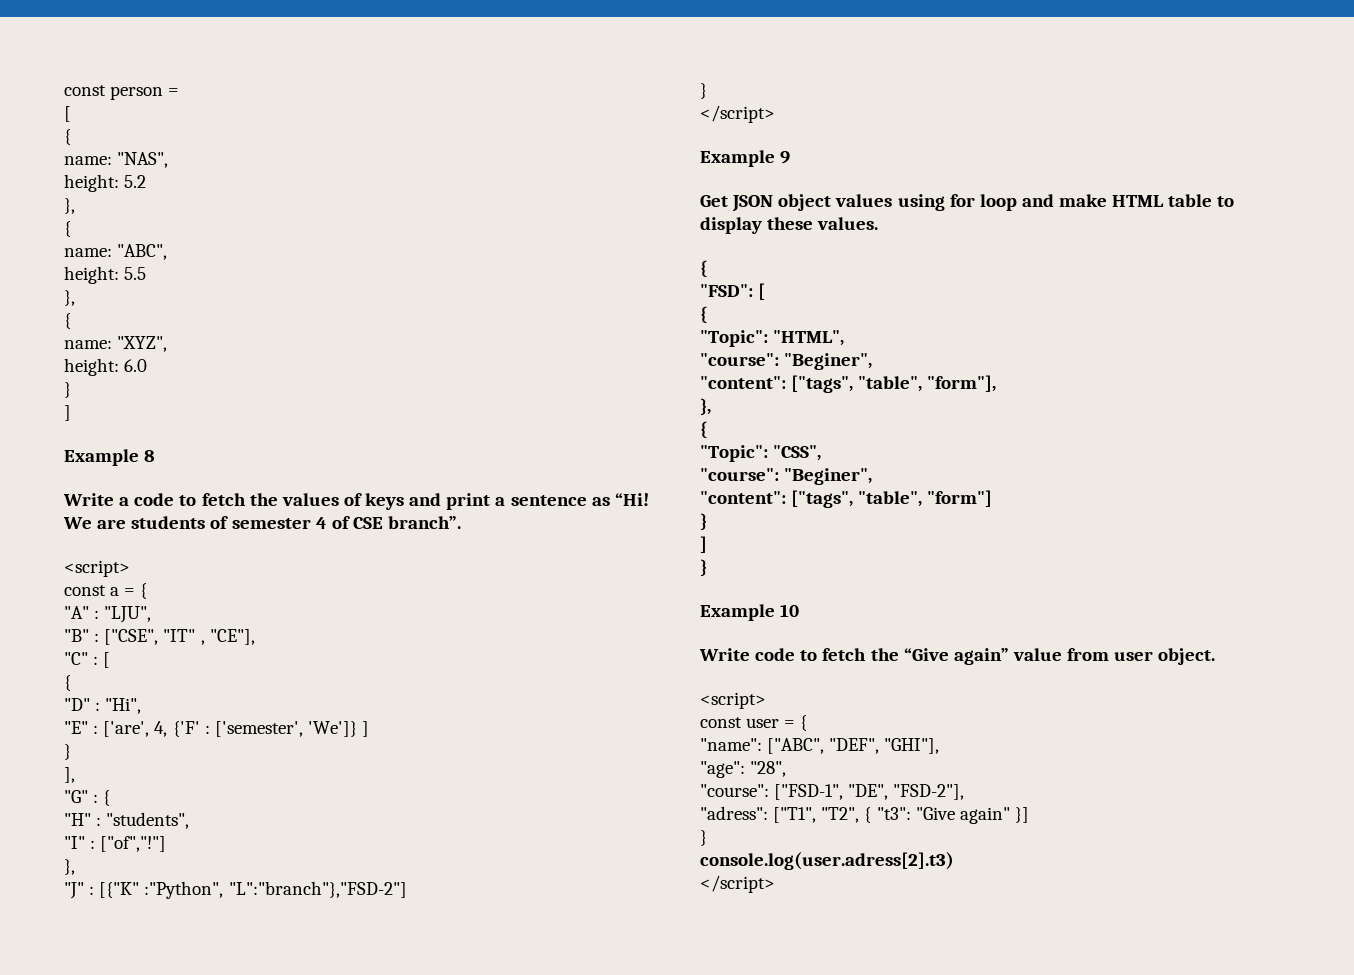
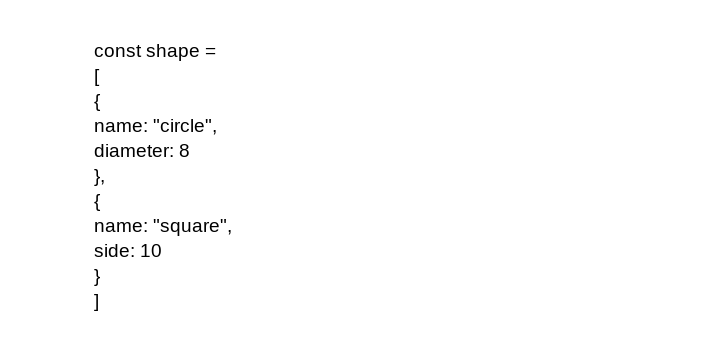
[64,85,164,100] const person -> [94,44,201,61] const shape
[117,152,169,168] [64,174,147,192] [64,198,75,214] [64,221,71,237] [64,244,168,260] [64,266,147,284] [64,290,75,306] [64,313,71,329] [64,336,168,352] [64,358,148,376] [64,382,71,398] [64,405,71,421] [64,449,156,466] [63,493,649,510] [63,516,462,529] [64,560,130,577] [64,583,148,599] [64,606,152,623] [64,629,255,645] [64,652,111,668] [64,675,71,691] [64,698,142,714] [64,721,370,737] [64,744,71,760] [64,767,75,783] [64,790,111,806] [64,812,190,829] [64,836,167,852] [64,859,75,875] [64,881,407,899] [700,83,707,99] [700,105,775,123] [700,150,791,167] [700,194,1235,212] [700,217,879,234] [700,260,707,278] [700,283,766,300] [700,306,707,324] [700,330,845,347] [700,353,873,370] [700,375,997,393] [700,398,711,416] [700,421,707,439] [700,445,822,462] [700,468,873,485] [700,490,993,508] [700,513,707,531] [700,536,707,553] [700,559,707,577] [700,604,800,621] [699,648,1216,665] [700,692,766,709] [700,715,808,731] [700,738,940,754] [700,761,787,778] [700,784,965,800] [700,806,1029,824] [700,830,707,846] [700,852,954,870] [700,875,775,893] "NAS", // height: 5.2 // }, // { // name: "ABC", // height: 5.5 // }, // { // name: "XYZ", // height: 6.0 // } // ] // Example 8 // Write a code to fetch the values of keys and print a sentence as “Hi! We are students of semester 4 of CSE branch”. // <script> // const a = { // "A" : "LJU", // "B" : ["CSE", "IT" , "CE"], // "C" : [ // { // "D" : "Hi", // "E" : ['are', 4, {'F' : ['semester', 'We']} ] // } // ], // "G" : { // "H" : "students", // "I" : ["of","!"] // }, // "J" : [{"K" :"Python", "L":"branch"},"FSD-2"] // } // </script> // Example 9 // Get JSON object values using for loop and make HTML table to display these values. // { // "FSD": [ // { // "Topic": "HTML", // "course": "Beginer", // "content": ["tags", "table", "form"], // }, // { // "Topic": "CSS", // "course": "Beginer", // "content": ["tags", "table", "form"] // } // ] // } // Example 10 // Write code to fetch the “Give again” value from user object. // <script> // const user = { // "name": ["ABC", "DEF", "GHI"], // "age": "28", // "course": ["FSD-1", "DE", "FSD-2"], // "adress": ["T1", "T2", { "t3": "Give again" }] // } // console.log(user.adress[2].t3) // </script> -> [153,119,218,135] [94,144,191,157] [94,169,105,186] [94,194,101,211] [94,219,233,236] [94,244,163,257] [94,269,100,286] [94,294,99,311] "circle", // diameter: 8 // }, // { // name: "square", // side: 10 // } // ]

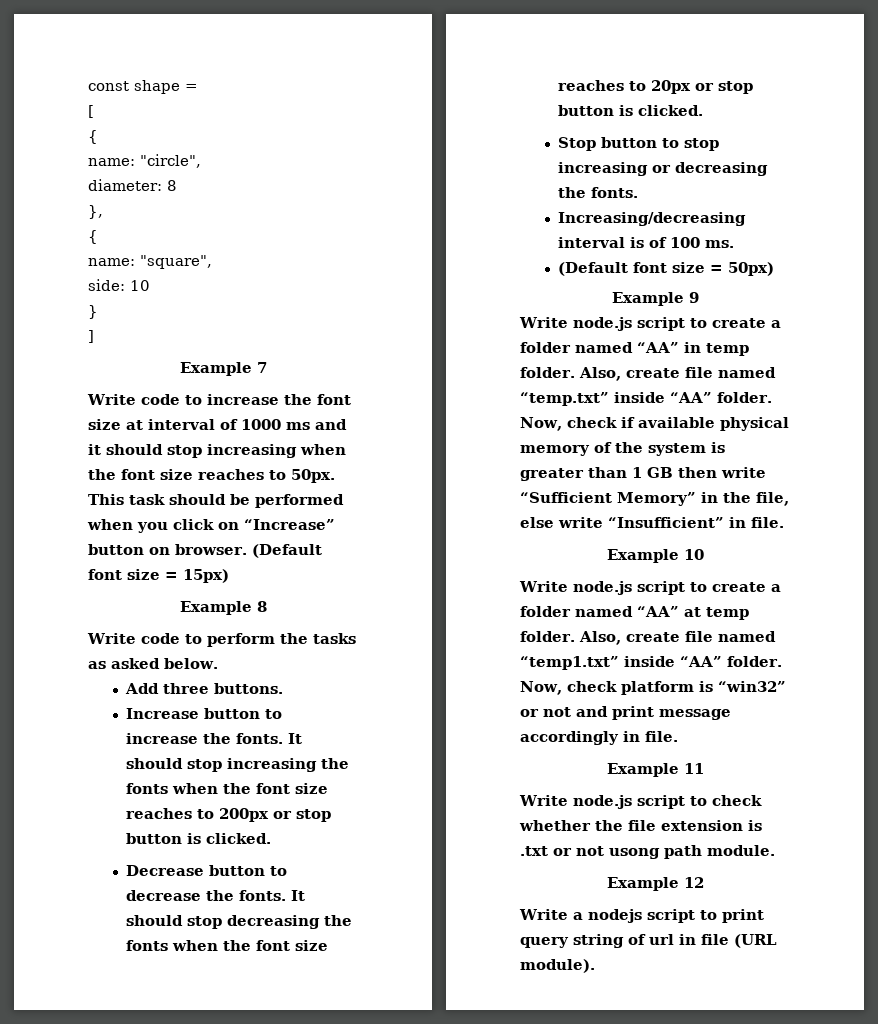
(99, 302) none -> [179,362,267,376] [87,394,351,405] [88,419,347,430] [88,444,346,458] [88,469,335,483] [88,494,344,508] [87,519,335,533] [88,544,322,558] [88,569,229,583] [179,601,267,615] [87,633,356,647] [88,658,218,669] [125,683,284,694] [126,708,283,719] [126,733,303,744] [126,758,350,772] [126,783,329,794] [126,808,332,822] [126,833,272,844] [126,865,288,876] [126,890,306,901] [126,915,353,929] [126,940,329,951] [558,80,754,94] [558,105,704,116] [558,137,720,151] [558,162,769,176] [558,187,639,198] [558,212,747,226] [558,237,735,248] [558,262,775,276] [611,292,699,306] [519,317,781,331] [520,342,749,356] [520,367,776,381] [520,392,772,406] [520,417,789,431] [520,442,725,456] [520,467,766,481] [520,492,789,506] [520,517,784,528] [606,549,704,563] [519,581,781,595] [520,606,749,620] [520,631,776,645] [520,656,782,670] [520,681,786,695] [520,706,731,720] [520,731,678,745] [606,763,704,777] [519,795,762,809] [519,820,762,831] [520,845,775,859] [606,877,704,891] [519,909,764,923] [520,934,777,948] [520,959,595,973] // Example 7 // Write code to increase the font size at interval of 1000 ms and it should stop increasing when the font size reaches to 50px. This task should be performed when you click on “Increase” button on browser. (Default font size = 15px) // Example 8 // Write code to perform the tasks as asked below. // Add three buttons. // Increase button to increase the fonts. It should stop increasing the fonts when the font size reaches to 200px or stop button is clicked. // Decrease button to decrease the fonts. It should stop decreasing the fonts when the font size reaches to 20px or stop button is clicked. // Stop button to stop increasing or decreasing the fonts. // Increasing/decreasing interval is of 100 ms. // (Default font size = 50px) // Example 9 // Write node.js script to create a folder named “AA” in temp folder. Also, create file named “temp.txt” inside “AA” folder. Now, check if available physical memory of the system is greater than 1 GB then write “Sufficient Memory” in the file, else write “Insufficient” in file. // Example 10 // Write node.js script to create a folder named “AA” at temp folder. Also, create file named “temp1.txt” inside “AA” folder. Now, check platform is “win32” or not and print message accordingly in file. // Example 11 // Write node.js script to check whether the file extension is .txt or not usong path module. // Example 12 // Write a nodejs script to print query string of url in file (URL module).

